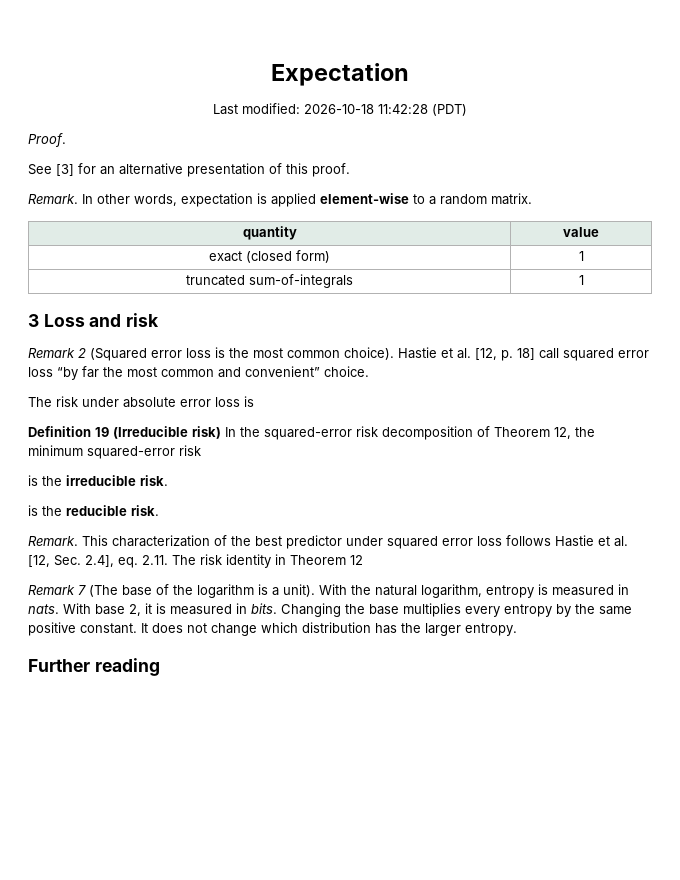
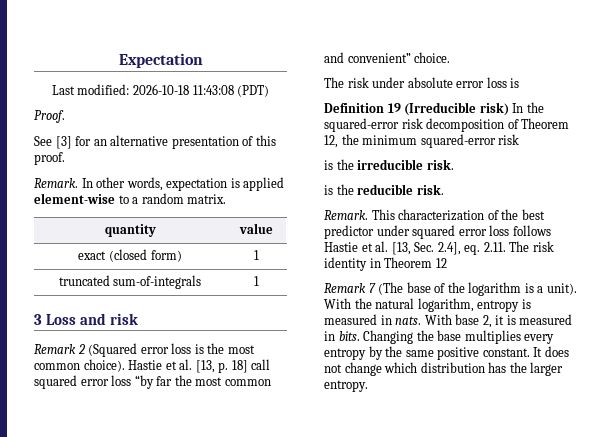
[378,104,428,114] 11:42:28 -> [192,85,234,95] 11:43:08
[475,348,497,360] [12, -> [195,360,215,373] [13,
[28,555,50,567] [12, -> [391,242,411,255] [13,
[28,658,160,676] // Further reading -> (368, 386) none

